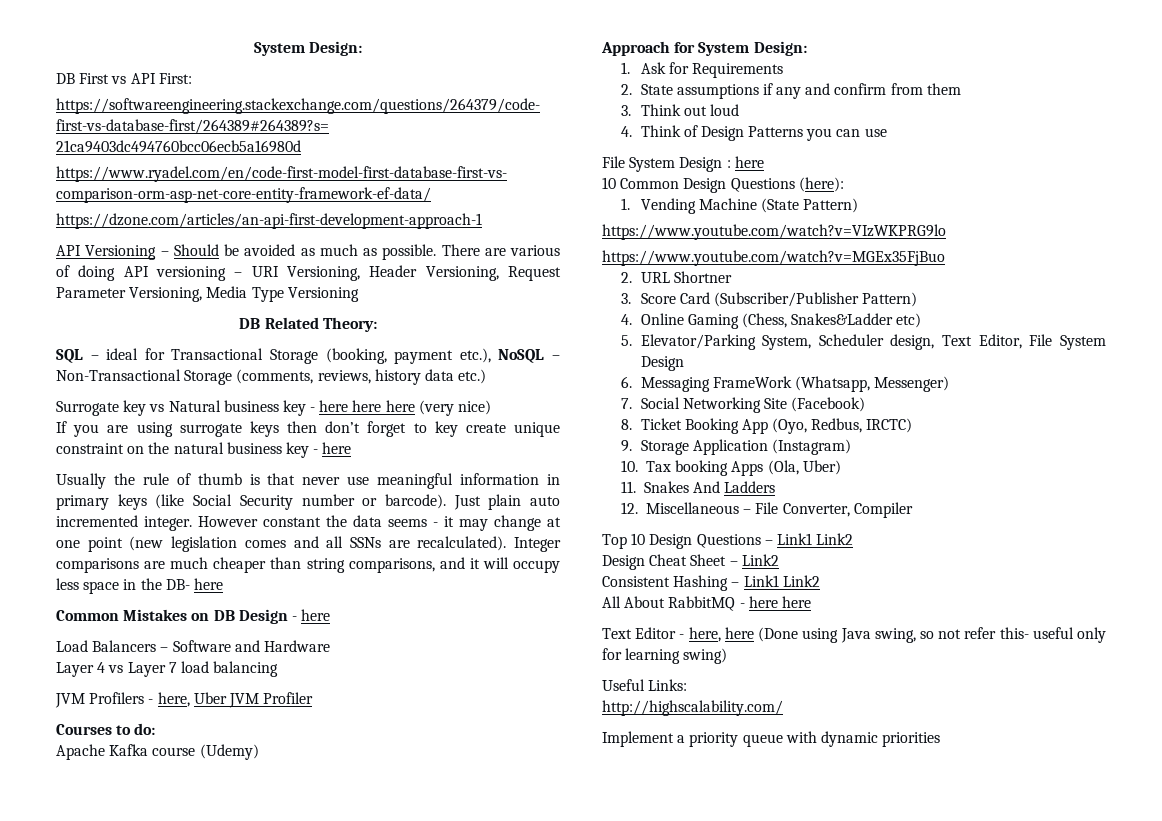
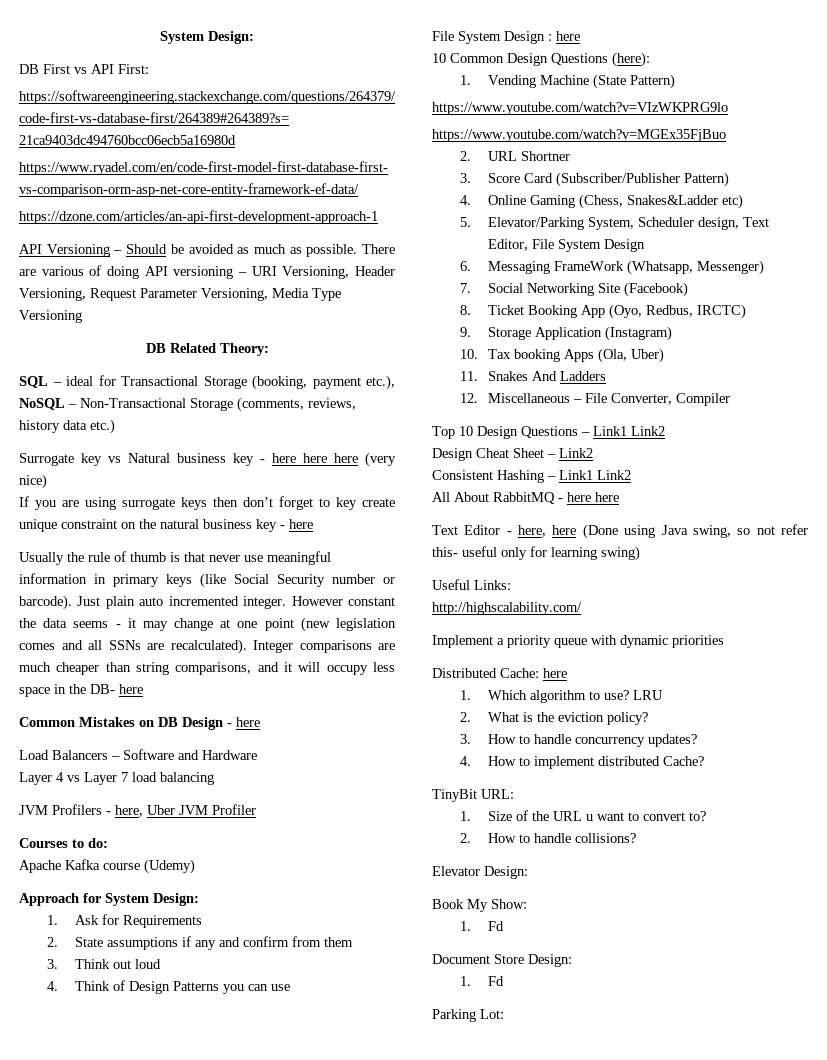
(941, 739) none -> [432,668,567,678] [459,690,663,703] [459,712,648,725] [459,734,697,747] [459,756,704,769] [432,789,514,802] [459,810,706,821] [459,833,636,843] [432,866,528,879] [432,899,527,912] [459,921,504,931] [432,954,572,967] [459,976,504,986] [432,1009,504,1022] // Distributed Cache: here // 1. Which algorithm to use? LRU // 2. What is the eviction policy? // 3. How to handle concurrency updates? // 4. How to implement distributed Cache? // TinyBit URL: // 1. Size of the URL u want to convert to? // 2. How to handle collisions? // Elevator Design: // Book My Show: // 1. Fd // Document Store Design: // 1. Fd // Parking Lot:

